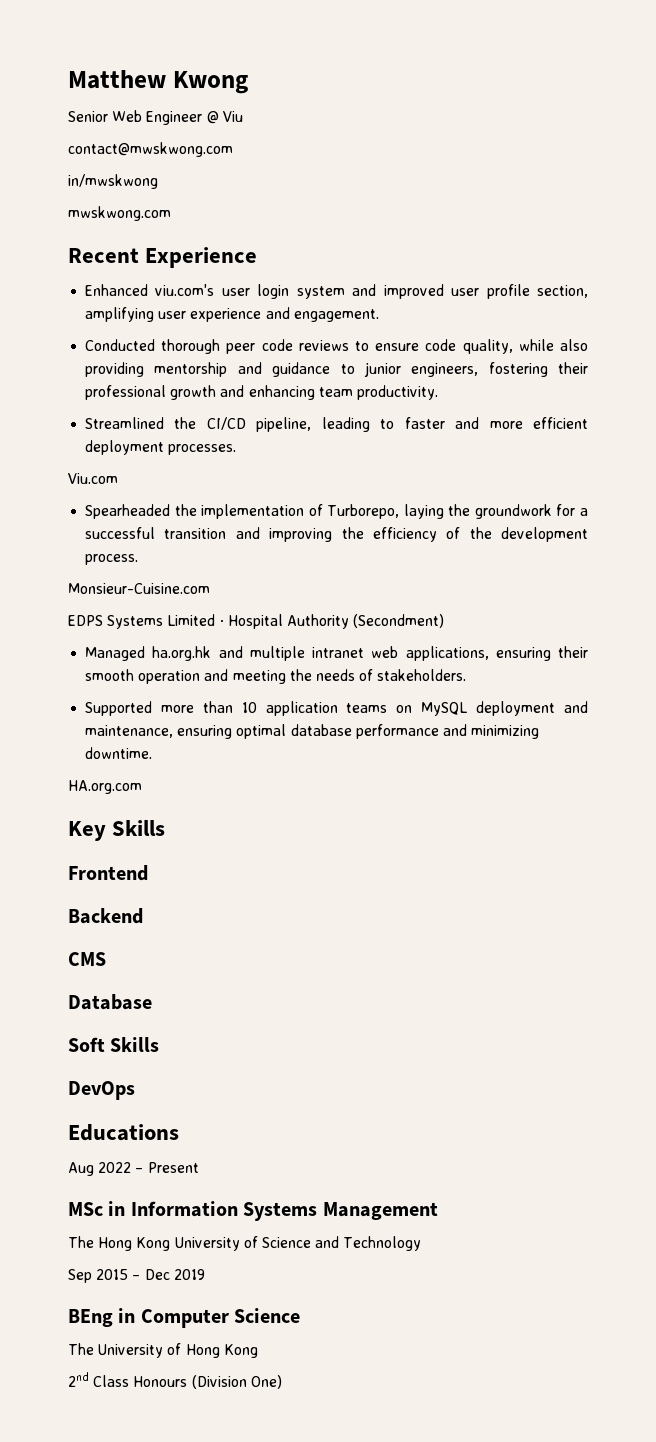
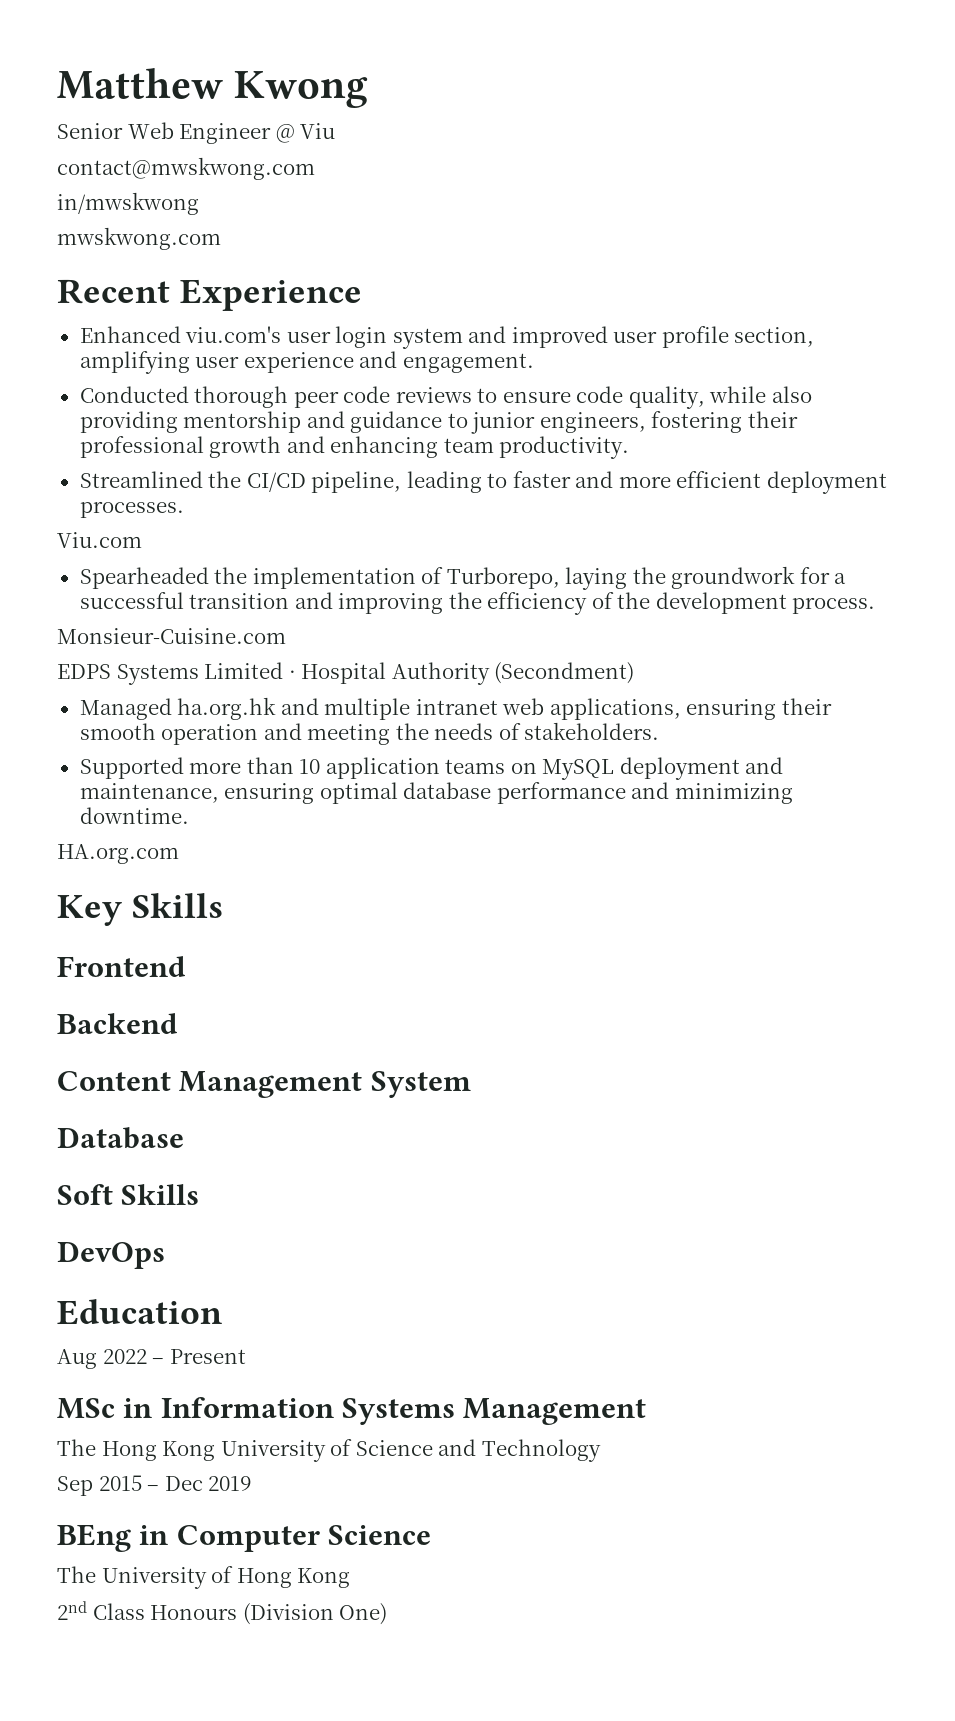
[68,952,106,966] CMS -> [57,1071,471,1098] Content Management System
[68,1124,179,1141] Educations -> [57,1299,222,1325] Education

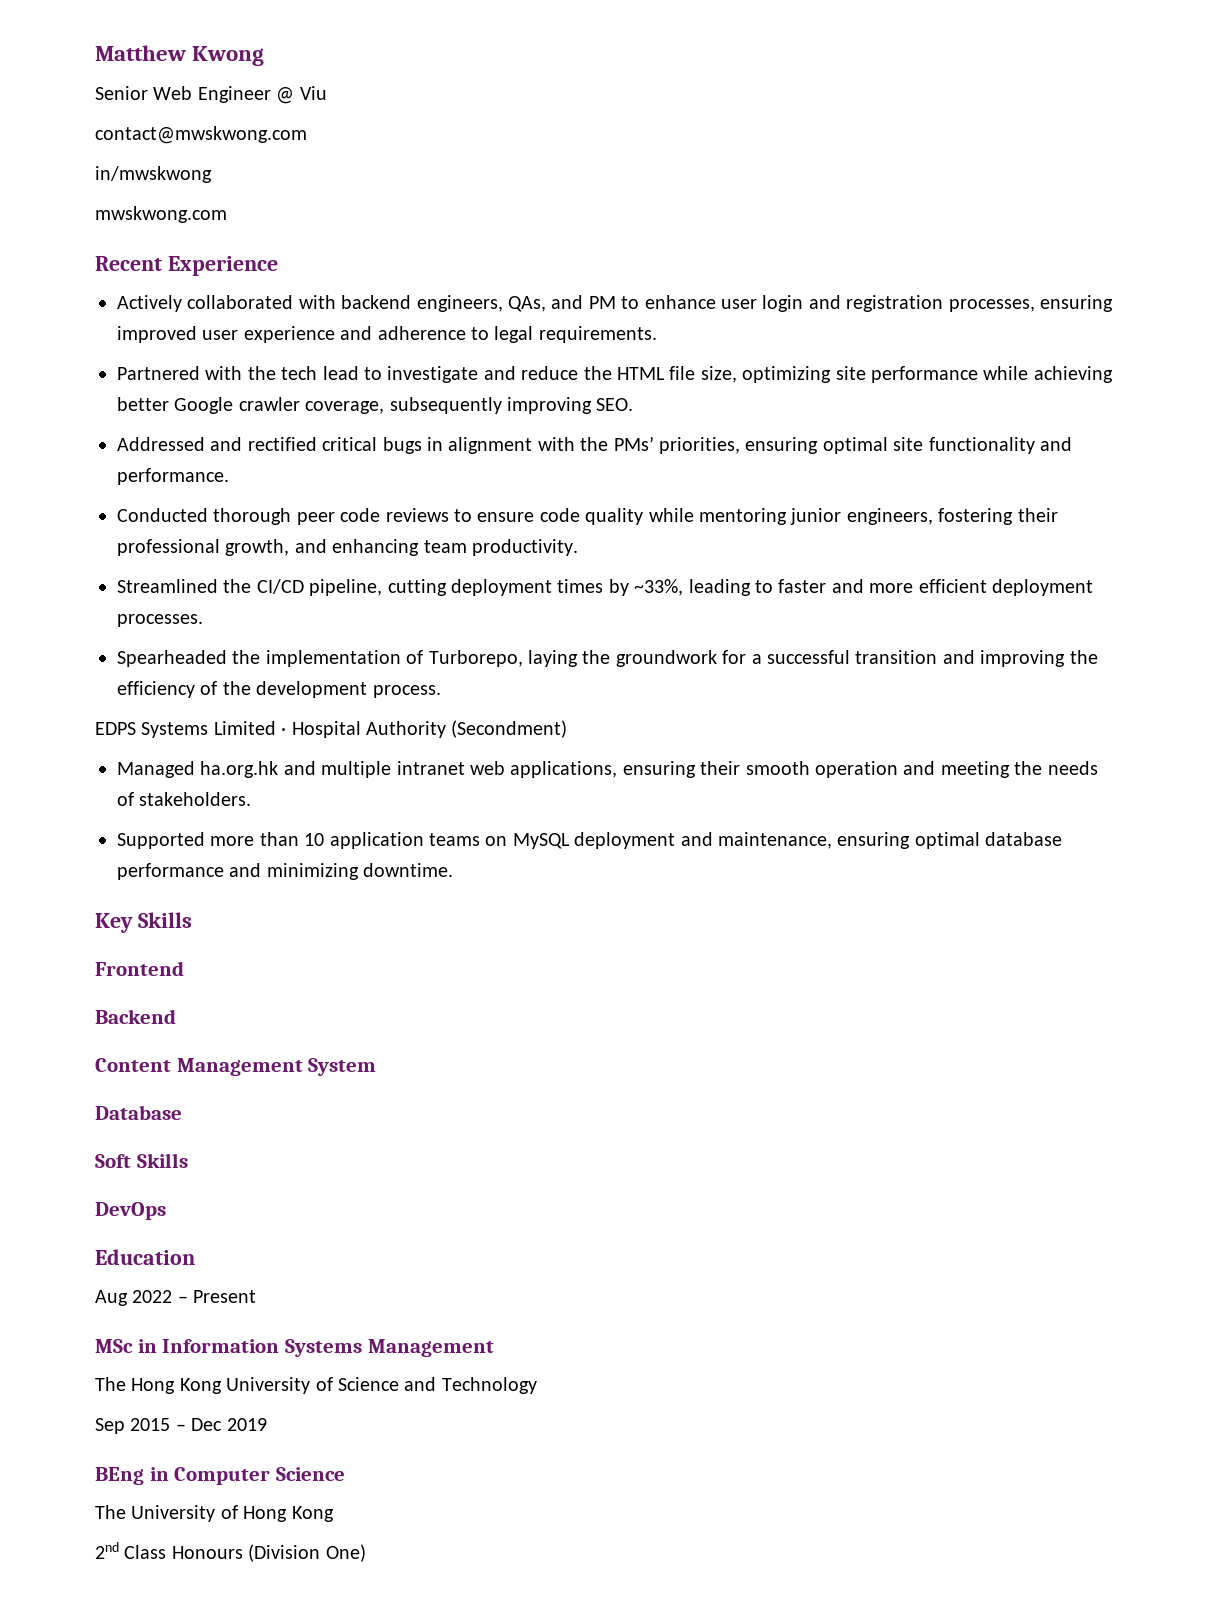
[79,326,815,349] [79,351,534,374] Enhanced viu.com's user login system and improved user profile section, amplifying user experience and engagement. -> [117,295,1113,312] [117,326,657,343] [117,366,1113,383] [117,397,634,414] [117,436,1072,454] [117,468,229,485] Actively collaborated with backend engineers, QAs, and PM to enhance user login and registration processes, ensuring improved user experience and adherence to legal requirements. // Partnered with the tech lead to investigate and reduce the HTML file size, optimizing site performance while achieving better Google crawler coverage, subsequently improving SEO. // Addressed and rectified critical bugs in alignment with the PMs’ priorities, ensuring optimal site functionality and performance.
[628,386,812,409] [79,411,468,433] quality, while also providing mentorship and guidance to -> [585,508,787,525] quality while mentoring
[209,436,282,458] growth -> [225,539,290,556] growth,
(402, 482) none -> [387,579,684,596] cutting deployment times by ~33%,
[57,532,142,548] // Viu.com -> (203, 620) none
[57,628,286,644] // Monsieur-Cuisine.com -> (441, 691) none
[57,844,179,864] // HA.org.com -> (454, 870) none

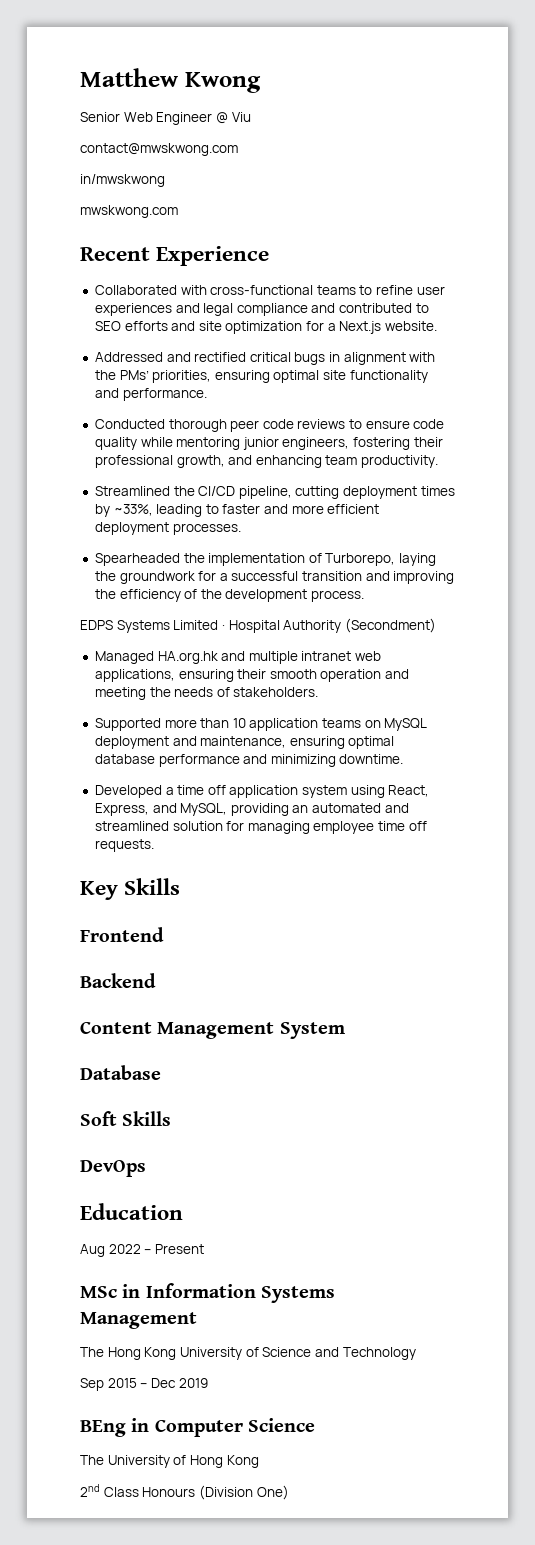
[117,295,1113,312] [117,326,657,343] [117,366,1113,383] [117,397,634,414] Actively collaborated with backend engineers, QAs, and PM to enhance user login and registration processes, ensuring improved user experience and adherence to legal requirements. // Partnered with the tech lead to investigate and reduce the HTML file size, optimizing site performance while achieving better Google crawler coverage, subsequently improving SEO. -> [94,285,445,295] [94,303,429,316] [94,321,438,334] Collaborated with cross-functional teams to refine user experiences and legal compliance and contributed to SEO efforts and site optimization for a Next.js website.
[200,761,279,778] ha.org.hk -> [157,651,218,664] HA.org.hk
(454, 870) none -> [94,785,430,798] [94,803,409,816] [94,821,427,834] [94,839,154,852] // Developed a time off application system using React, Express, and MySQL, providing an automated and streamlined solution for managing employee time off requests.

